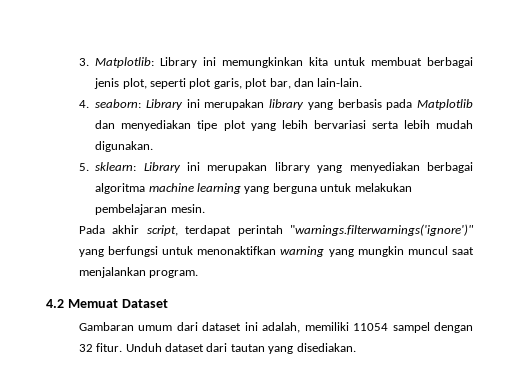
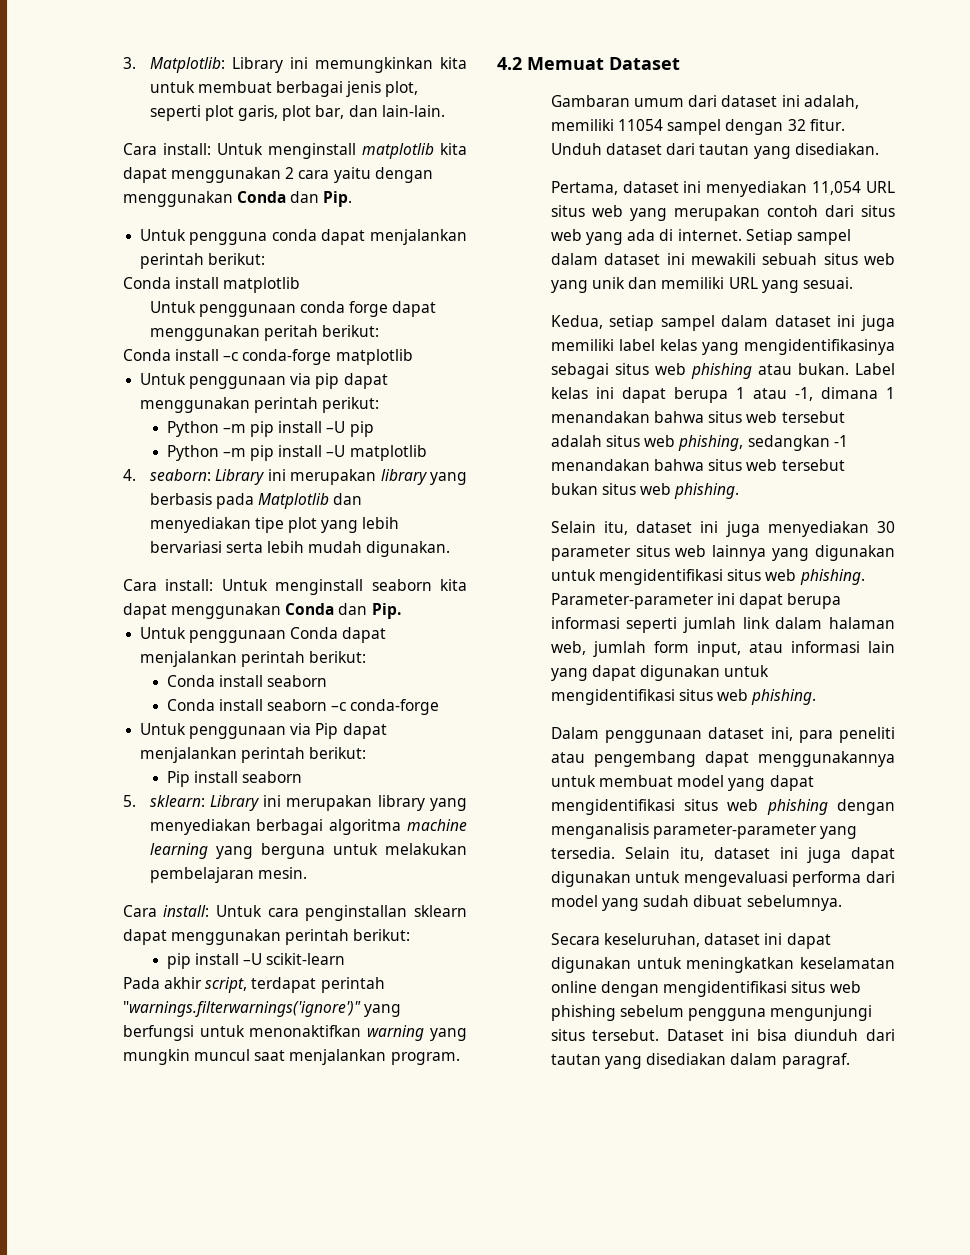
(363, 82) none -> [122,143,467,159] [122,167,433,183] [122,191,353,207] [139,229,468,245] [139,253,265,269] [122,277,301,293] [149,301,437,317] [149,325,380,341] [122,349,413,365] [139,373,388,389] [139,397,380,413] [166,421,374,437] [166,445,427,461] // Cara install: Untuk menginstall matplotlib kita dapat menggunakan 2 cara yaitu dengan menggunakan Conda dan Pip. // Untuk pengguna conda dapat menjalankan perintah berikut: // Conda install matplotlib // Untuk penggunaan conda forge dapat menggunakan peritah berikut: // Conda install –c conda-forge matplotlib // Untuk penggunaan via pip dapat menggunakan perintah perikut: // Python –m pip install –U pip // Python –m pip install –U matplotlib
(154, 146) none -> [122,579,467,595] [122,603,401,619] [139,627,387,643] [139,651,367,667] [166,675,328,687] [166,699,440,715] [139,723,387,739] [139,747,367,763] [166,771,303,787] // Cara install: Untuk menginstall seaborn kita dapat menggunakan Conda dan Pip. // Untuk penggunaan Conda dapat menjalankan perintah berikut: // Conda install seaborn // Conda install seaborn –c conda-forge // Untuk penggunaan via Pip dapat menjalankan perintah berikut: // Pip install seaborn
(205, 208) none -> [122,905,467,921] [122,929,411,945] [166,953,346,969] // Cara install: Untuk cara penginstallan sklearn dapat menggunakan perintah berikut: // pip install –U scikit-learn
(356, 347) none -> [550,181,895,197] [550,205,895,221] [550,229,851,245] [550,253,895,265] [550,277,853,293] [550,315,895,331] [550,339,895,355] [550,363,895,379] [550,387,895,403] [550,411,845,423] [550,435,848,451] [550,459,845,471] [550,483,740,499] [550,521,895,537] [550,545,895,561] [550,569,865,585] [550,593,842,609] [550,617,895,633] [550,641,895,657] [550,665,770,681] [550,689,817,705] [550,727,895,743] [550,751,895,767] [550,775,814,791] [550,799,895,815] [550,823,858,839] [550,847,895,863] [550,871,895,887] [550,895,842,911] [550,933,831,949] [550,957,895,973] [550,981,861,997] [550,1005,873,1021] [550,1029,895,1041] [550,1053,850,1069] // Pertama, dataset ini menyediakan 11,054 URL situs web yang merupakan contoh dari situs web yang ada di internet. Setiap sampel dalam dataset ini mewakili sebuah situs web yang unik dan memiliki URL yang sesuai. // Kedua, setiap sampel dalam dataset ini juga memiliki label kelas yang mengidentifikasinya sebagai situs web phishing atau bukan. Label kelas ini dapat berupa 1 atau -1, dimana 1 menandakan bahwa situs web tersebut adalah situs web phishing, sedangkan -1 menandakan bahwa situs web tersebut bukan situs web phishing. // Selain itu, dataset ini juga menyediakan 30 parameter situs web lainnya yang digunakan untuk mengidentifikasi situs web phishing. Parameter-parameter ini dapat berupa informasi seperti jumlah link dalam halaman web, jumlah form input, atau informasi lain yang dapat digunakan untuk mengidentifikasi situs web phishing. // Dalam penggunaan dataset ini, para peneliti atau pengembang dapat menggunakannya untuk membuat model yang dapat mengidentifikasi situs web phishing dengan menganalisis parameter-parameter yang tersedia. Selain itu, dataset ini juga dapat digunakan untuk mengevaluasi performa dari model yang sudah dibuat sebelumnya. // Secara keseluruhan, dataset ini dapat digunakan untuk meningkatkan keselamatan online dengan mengidentifikasi situs web phishing sebelum pengguna mengunjungi situs tersebut. Dataset ini bisa diunduh dari tautan yang disediakan dalam paragraf.

